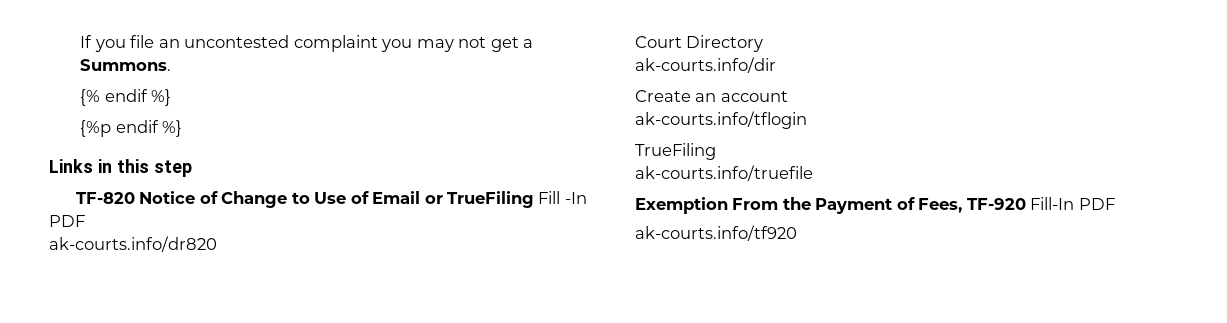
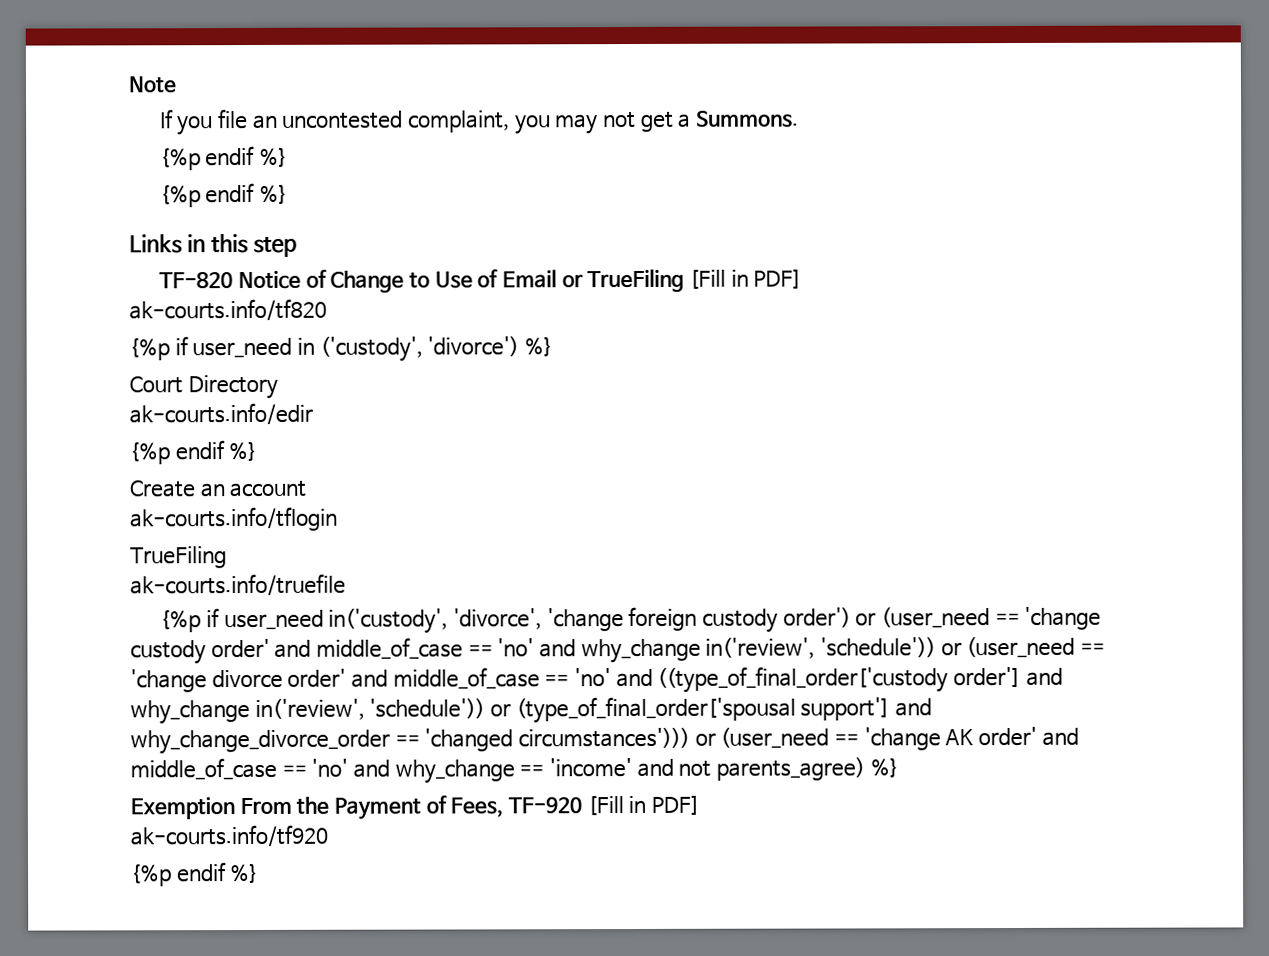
(80, 41) none -> [128,76,176,94] Note //
[293,35,378,52] complaint -> [407,110,510,133] complaint,
[80,89,101,106] {% -> [159,148,201,171] {%p
[538,191,587,204] [49,215,85,227] [49,236,217,252] [635,35,764,52] [635,57,776,73] Fill -In PDF // ak-courts.info/dr820 // Court Directory // ak-courts.info/dir -> [688,269,803,289] [129,298,327,322] [129,336,554,362] [129,374,278,400] [129,402,313,426] [129,440,258,465] [Fill in PDF] // ak-courts.info/tf820 // {%p if user_need in ('custody', 'divorce') %} // Court Directory // ak-courts.info/edir // {%p endif %}
(813, 173) none -> [160,606,1102,634] [130,636,1105,665] [130,666,1063,693] [130,696,932,725] [130,726,1079,755] [130,757,899,784] // {%p if user_need in('custody', 'divorce', 'change foreign custody order') or (user_need == 'change custody order' and middle_of_case == 'no' and why_change in('review', 'schedule')) or (user_need == 'change divorce order' and middle_of_case == 'no' and ((type_of_final_order['custody order'] and why_change in('review', 'schedule')) or (type_of_final_order['spousal support'] and why_change_divorce_order == 'changed circumstances'))) or (user_need == 'change AK order' and middle_of_case == 'no' and why_change == 'income' and not parents_agree) %}
[1030,197,1115,210] [635,225,797,241] Fill-In PDF // ak-courts.info/tf920 -> [586,795,700,816] [130,824,328,848] [131,862,260,887] [Fill in PDF] // ak-courts.info/tf920 // {%p endif %}

